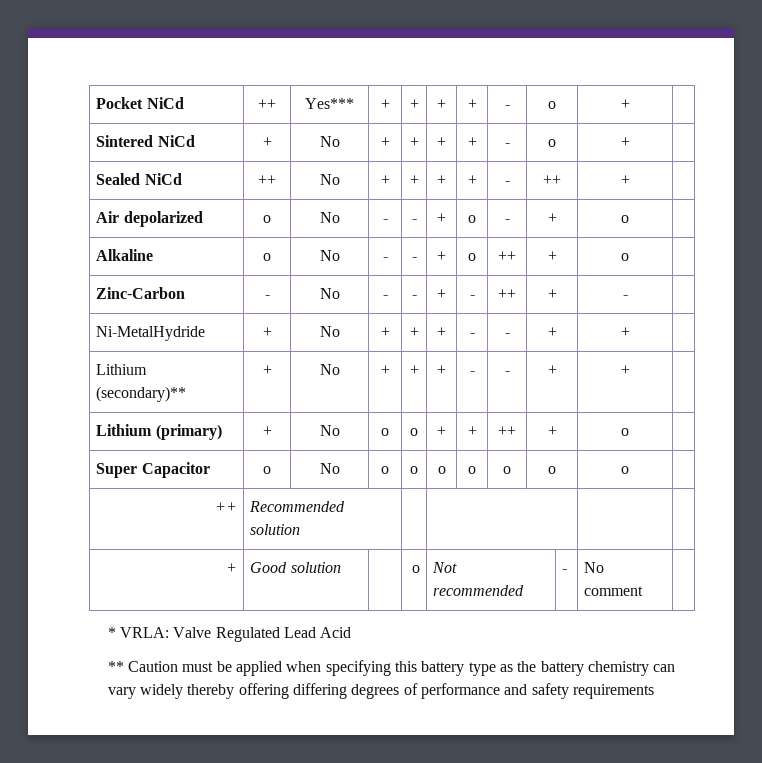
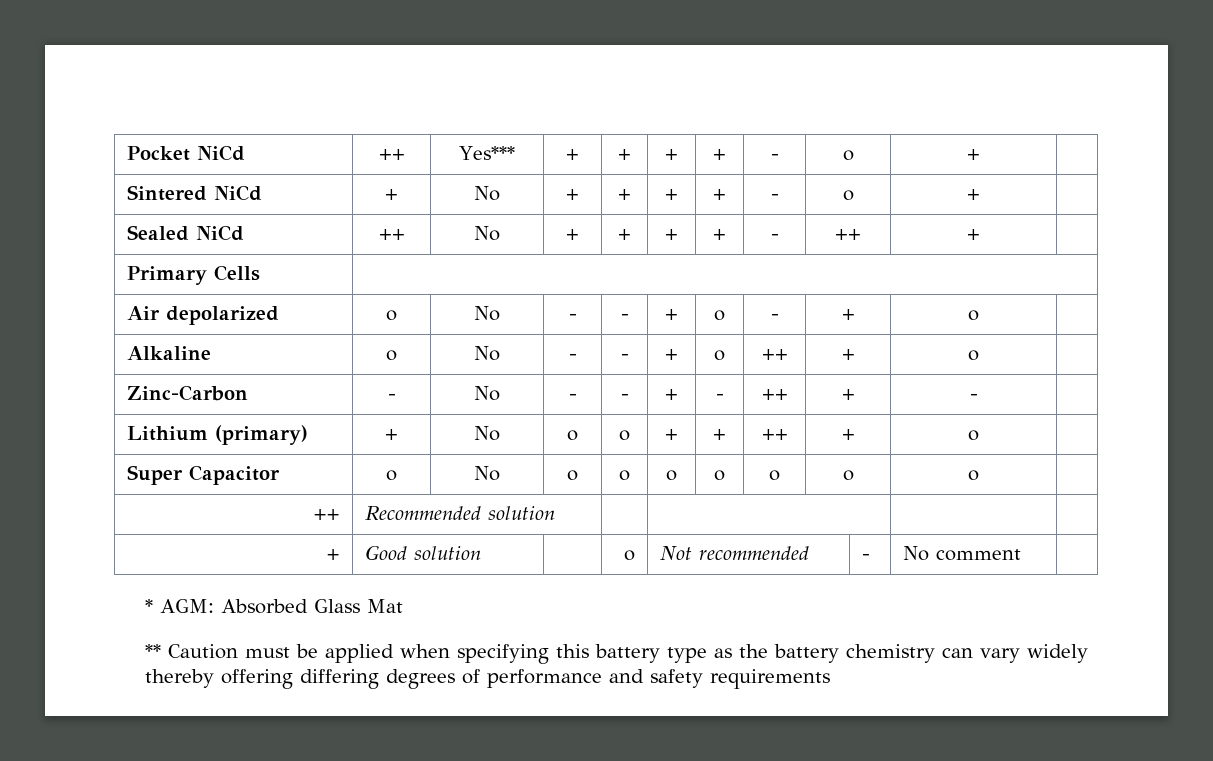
(630, 180) none -> [126,265,260,285] // Primary Cells |
[96,326,206,341] [262,327,272,337] [319,326,340,337] [380,327,390,337] [409,327,419,337] [437,327,446,337] [469,333,475,337] [504,333,510,337] [547,327,557,337] [620,327,630,337] [96,364,148,375] [96,386,187,402] [262,365,272,375] [319,364,340,375] [380,365,390,375] [409,365,419,375] [437,365,446,375] [469,371,475,375] [504,371,510,375] [547,365,557,375] [620,365,630,375] // Ni-MetalHydride | + | No | + | + | + | - | - | + | + | // Lithium (secondary)** | + | No | + | + | + | - | - | + | + | -> (978, 397) none
[119,627,352,642] VRLA: Valve Regulated Lead Acid -> [160,599,404,614] AGM: Absorbed Glass Mat

